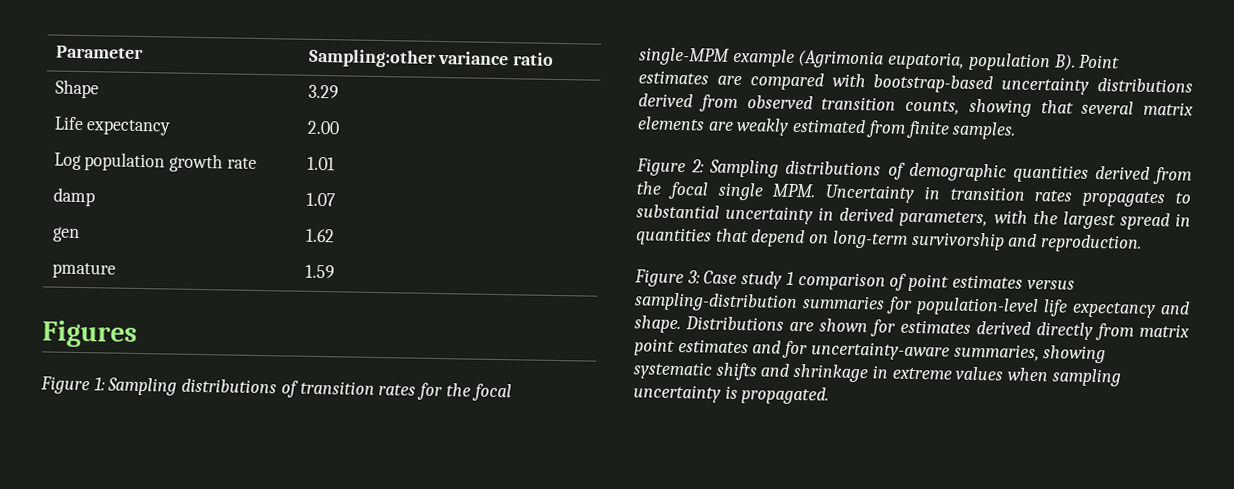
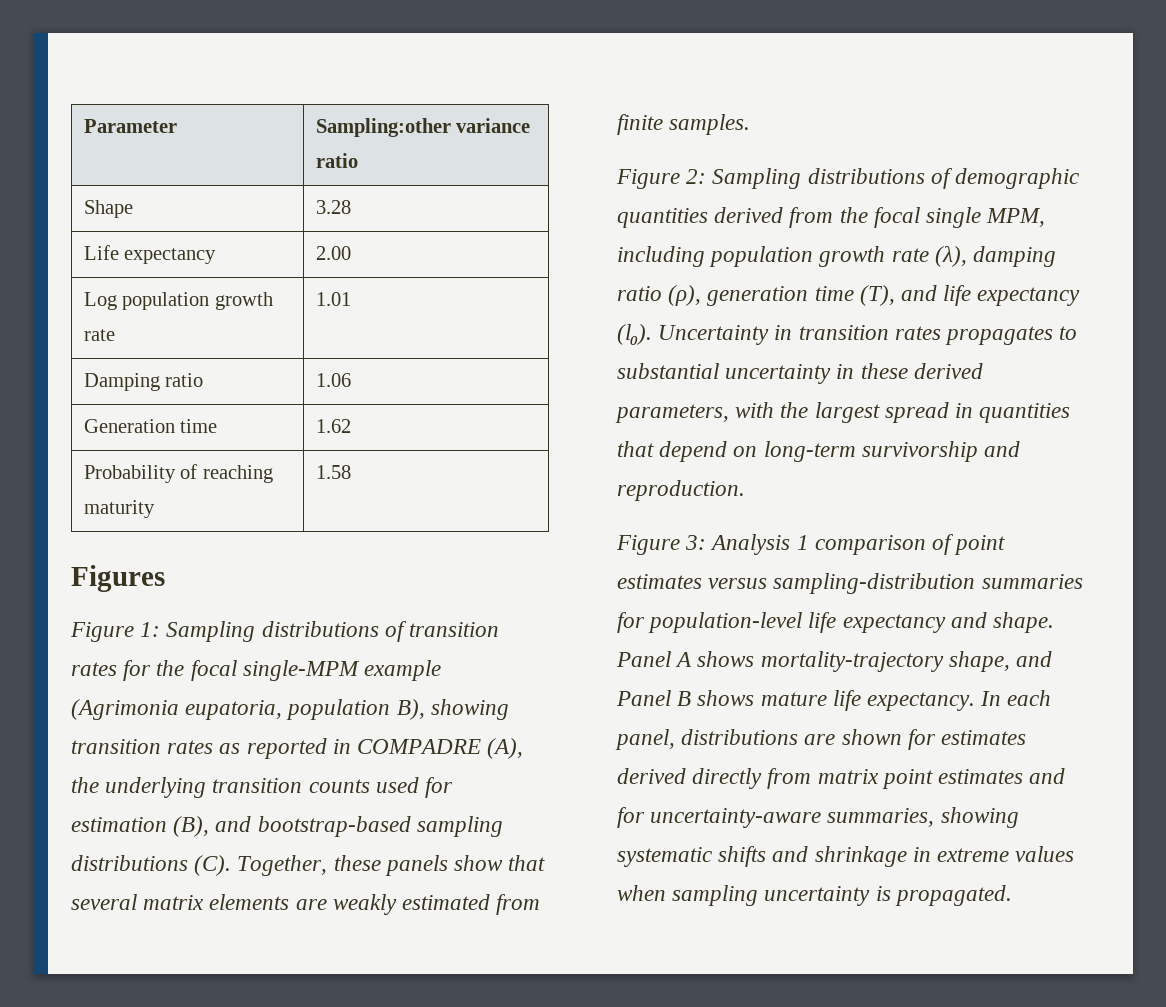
[307,84,339,99] 3.29 -> [315,200,351,214] 3.28
[52,187,95,207] [305,192,336,207] [51,226,80,242] [305,228,335,243] [51,262,116,279] [304,264,335,279] damp | 1.07 // gen | 1.62 // pmature | 1.59 -> [83,373,204,391] [315,373,351,387] [83,419,218,433] [315,419,351,433] [83,464,273,483] [83,500,155,518] [315,465,351,479] Damping ratio | 1.06 // Generation time | 1.62 // Probability of reaching maturity | 1.58
[1052,54,1121,71] [638,70,1193,95] [638,93,1032,117] B). Point estimates are compared with bootstrap-based uncertainty distributions derived from observed transition counts, showing -> [396,699,509,720] [71,738,524,759] [71,777,454,798] [71,816,503,837] [71,855,504,876] B), showing transition rates as reported in COMPADRE (A), the underlying transition counts used for estimation (B), and bootstrap-based sampling distributions (C). Together, these panels show
[772,183,817,198] MPM. -> [986,208,1046,227] [617,246,1057,267] [617,285,1081,306] [617,324,652,345] MPM, including population growth rate (λ), damping ratio (ρ), generation time (T), and life expectancy (l₀).
(835, 214) none -> [860,363,908,379] these
[703,270,783,289] Case study -> [710,534,791,555] Analysis
[685,316,784,331] Distributions -> [616,651,1053,672] [616,690,1052,711] [615,729,799,750] Panel A shows mortality-trajectory shape, and Panel B shows mature life expectancy. In each panel, distributions

